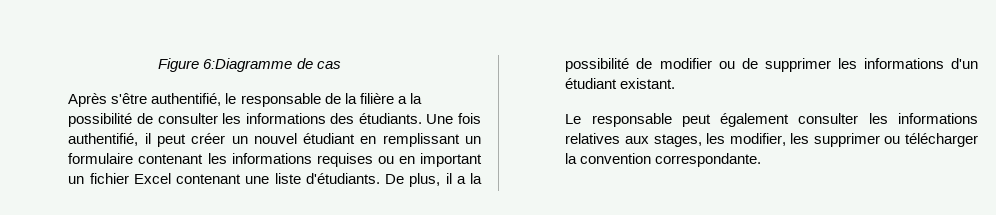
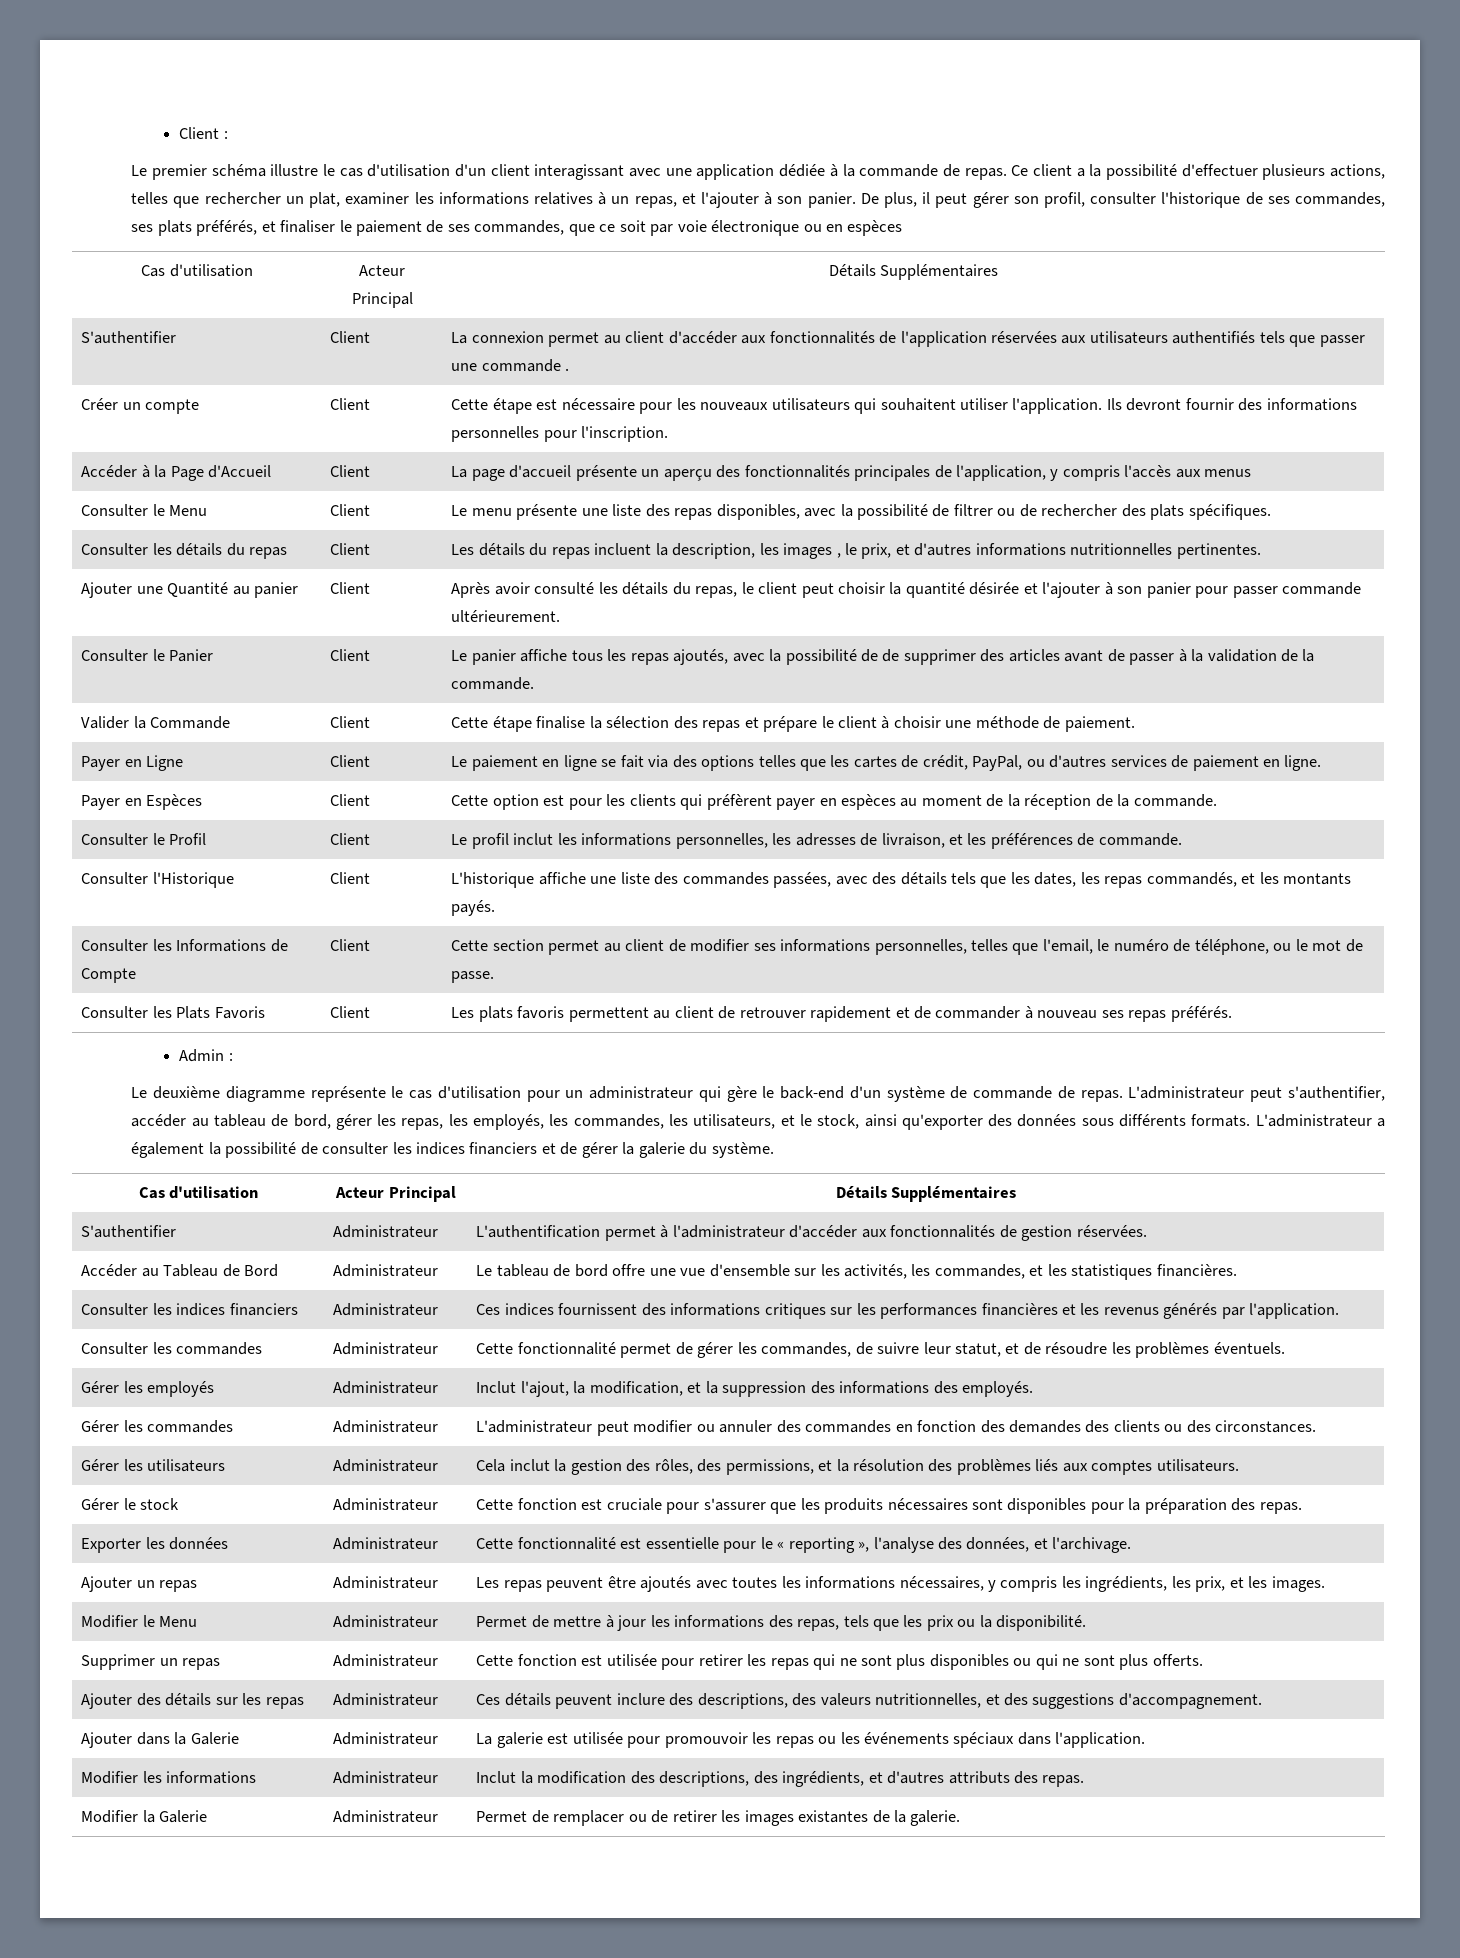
[158,58,341,72] [68,93,407,107] Figure 6:Diagramme de cas // Après s'être authentifié, le responsable de la filière a -> [179,127,228,139] [131,164,1386,180] [131,192,1386,208] [131,220,903,236] [141,264,253,277] [359,265,405,276] [351,292,413,308] [828,264,999,280] [81,331,177,344] [330,331,371,343] [451,331,1365,347] [451,359,570,372] [81,398,200,414] [330,398,371,410] [451,398,1357,414] [451,426,669,442] [81,465,272,481] [330,465,371,477] [451,465,1252,481] [81,504,208,516] [330,504,371,516] [451,504,1271,520] [81,543,288,559] [330,543,371,555] [451,543,1261,559] [81,582,299,598] [330,582,371,594] [451,582,1361,598] [451,610,561,622] [81,649,214,662] [330,649,371,661] [451,649,1315,665] [451,677,535,690] [81,716,231,729] [330,716,371,728] [451,716,1135,732] [81,755,184,771] [330,755,371,767] [451,755,1322,771] [81,794,203,810] [330,794,371,806] [451,794,1217,810] [81,833,207,845] [330,833,371,845] [451,833,1182,849] [81,872,234,888] [330,872,371,884] [451,872,1352,888] [451,900,496,916] [81,939,288,952] [81,968,137,983] [330,939,371,951] [451,939,1363,955] [451,971,495,983] [81,1006,265,1019] [330,1006,371,1018] [451,1006,1232,1022] [179,1049,233,1062] [131,1086,1385,1102] [131,1114,1386,1130] [131,1142,205,1158] Client : // Le premier schéma illustre le cas d'utilisation d'un client interagissant avec une application dédiée à la commande de repas. Ce client a la possibilité d'effectuer plusieurs actions, telles que rechercher un plat, examiner les informations relatives à un repas, et l'ajouter à son panier. De plus, il peut gérer son profil, consulter l'historique de ses commandes, ses plats préférés, et finaliser le paiement de ses commandes, que ce soit par voie électronique ou en espèces // Cas d'utilisation | Acteur Principal | Détails Supplémentaires // S'authentifier | Client | La connexion permet au client d'accéder aux fonctionnalités de l'application réservées aux utilisateurs authentifiés tels que passer une commande . // Créer un compte | Client | Cette étape est nécessaire pour les nouveaux utilisateurs qui souhaitent utiliser l'application. Ils devront fournir des informations personnelles pour l'inscription. // Accéder à la Page d'Accueil | Client | La page d'accueil présente un aperçu des fonctionnalités principales de l'application, y compris l'accès aux menus // Consulter le Menu | Client | Le menu présente une liste des repas disponibles, avec la possibilité de filtrer ou de rechercher des plats spécifiques. // Consulter les détails du repas | Client | Les détails du repas incluent la description, les images , le prix, et d'autres informations nutritionnelles pertinentes. // Ajouter une Quantité au panier | Client | Après avoir consulté les détails du repas, le client peut choisir la quantité désirée et l'ajouter à son panier pour passer commande ultérieurement. // Consulter le Panier | Client | Le panier affiche tous les repas ajoutés, avec la possibilité de de supprimer des articles avant de passer à la validation de la commande. // Valider la Commande | Client | Cette étape finalise la sélection des repas et prépare le client à choisir une méthode de paiement. // Payer en Ligne | Client | Le paiement en ligne se fait via des options telles que les cartes de crédit, PayPal, ou d'autres services de paiement en ligne. // Payer en Espèces | Client | Cette option est pour les clients qui préfèrent payer en espèces au moment de la réception de la commande. // Consulter le Profil | Client | Le profil inclut les informations personnelles, les adresses de livraison, et les préférences de commande. // Consulter l'Historique | Client | L'historique affiche une liste des commandes passées, avec des détails tels que les dates, les repas commandés, et les montants payés. // Consulter les Informations de Compte | Client | Cette section permet au client de modifier ses informations personnelles, telles que l'email, le numéro de téléphone, ou le mot de passe. // Consulter les Plats Favoris | Client | Les plats favoris permettent au client de retrouver rapidement et de commander à nouveau ses repas préférés. // Admin : // Le deuxième diagramme représente le cas d'utilisation pour un administrateur qui gère le back-end d'un système de commande de repas. L'administrateur peut s'authentifier, accéder au tableau de bord, gérer les repas, les employés, les commandes, les utilisateurs, et le stock, ainsi qu'exporter des données sous différents formats. L'administrateur a également
[245,113,482,124] [68,133,481,147] [68,153,483,167] [68,173,482,187] [565,58,979,72] [565,78,676,89] [565,113,978,127] [565,133,979,147] [565,153,762,167] informations des étudiants. Une fois authentifié, il peut créer un nouvel étudiant en remplissant un formulaire contenant les informations requises ou en important un fichier Excel contenant une liste d'étudiants. De plus, il a la possibilité de modifier ou de supprimer les informations d'un étudiant existant. // Le responsable peut également consulter les informations relatives aux stages, les modifier, les supprimer ou télécharger la convention correspondante. -> [415,1142,774,1158] [138,1186,259,1199] [335,1186,456,1202] [835,1186,1017,1202] [81,1225,177,1238] [333,1225,439,1238] [476,1225,1147,1241] [81,1264,279,1277] [333,1264,439,1277] [476,1264,1237,1280] [81,1303,298,1316] [333,1303,439,1316] [476,1303,1340,1319] [81,1342,263,1355] [333,1342,439,1355] [476,1342,1285,1358] [81,1381,215,1397] [333,1381,439,1394] [476,1381,1033,1397] [81,1420,234,1433] [333,1420,439,1433] [476,1420,1317,1436] [81,1459,226,1472] [333,1459,439,1472] [476,1459,1239,1475] [81,1498,180,1510] [333,1498,439,1511] [476,1498,1302,1514] [81,1537,229,1553] [333,1537,439,1550] [476,1537,1132,1553] [81,1576,198,1592] [333,1576,439,1589] [476,1576,1325,1592] [81,1615,198,1628] [333,1615,439,1628] [476,1615,1087,1631] [81,1654,221,1670] [333,1654,439,1667] [476,1654,1203,1670] [81,1693,304,1709] [333,1693,439,1706] [476,1693,1262,1709] [81,1732,239,1748] [333,1732,439,1745] [476,1732,1146,1748] [81,1771,257,1784] [333,1771,439,1784] [476,1771,1085,1787] [81,1810,208,1823] [333,1810,439,1823] [476,1810,961,1826] indices financiers et de gérer la galerie du système. // Cas d'utilisation | Acteur Principal | Détails Supplémentaires // S'authentifier | Administrateur | L'authentification permet à l'administrateur d'accéder aux fonctionnalités de gestion réservées. // Accéder au Tableau de Bord | Administrateur | Le tableau de bord offre une vue d'ensemble sur les activités, les commandes, et les statistiques financières. // Consulter les indices financiers | Administrateur | Ces indices fournissent des informations critiques sur les performances financières et les revenus générés par l'application. // Consulter les commandes | Administrateur | Cette fonctionnalité permet de gérer les commandes, de suivre leur statut, et de résoudre les problèmes éventuels. // Gérer les employés | Administrateur | Inclut l'ajout, la modification, et la suppression des informations des employés. // Gérer les commandes | Administrateur | L'administrateur peut modifier ou annuler des commandes en fonction des demandes des clients ou des circonstances. // Gérer les utilisateurs | Administrateur | Cela inclut la gestion des rôles, des permissions, et la résolution des problèmes liés aux comptes utilisateurs. // Gérer le stock | Administrateur | Cette fonction est cruciale pour s'assurer que les produits nécessaires sont disponibles pour la préparation des repas. // Exporter les données | Administrateur | Cette fonctionnalité est essentielle pour le « reporting », l'analyse des données, et l'archivage. // Ajouter un repas | Administrateur | Les repas peuvent être ajoutés avec toutes les informations nécessaires, y compris les ingrédients, les prix, et les images. // Modifier le Menu | Administrateur | Permet de mettre à jour les informations des repas, tels que les prix ou la disponibilité. // Supprimer un repas | Administrateur | Cette fonction est utilisée pour retirer les repas qui ne sont plus disponibles ou qui ne sont plus offerts. // Ajouter des détails sur les repas | Administrateur | Ces détails peuvent inclure des descriptions, des valeurs nutritionnelles, et des suggestions d'accompagnement. // Ajouter dans la Galerie | Administrateur | La galerie est utilisée pour promouvoir les repas ou les événements spéciaux dans l'application. // Modifier les informations | Administrateur | Inclut la modification des descriptions, des ingrédients, et d'autres attributs des repas. // Modifier la Galerie | Administrateur | Permet de remplacer ou de retirer les images existantes de la galerie.

